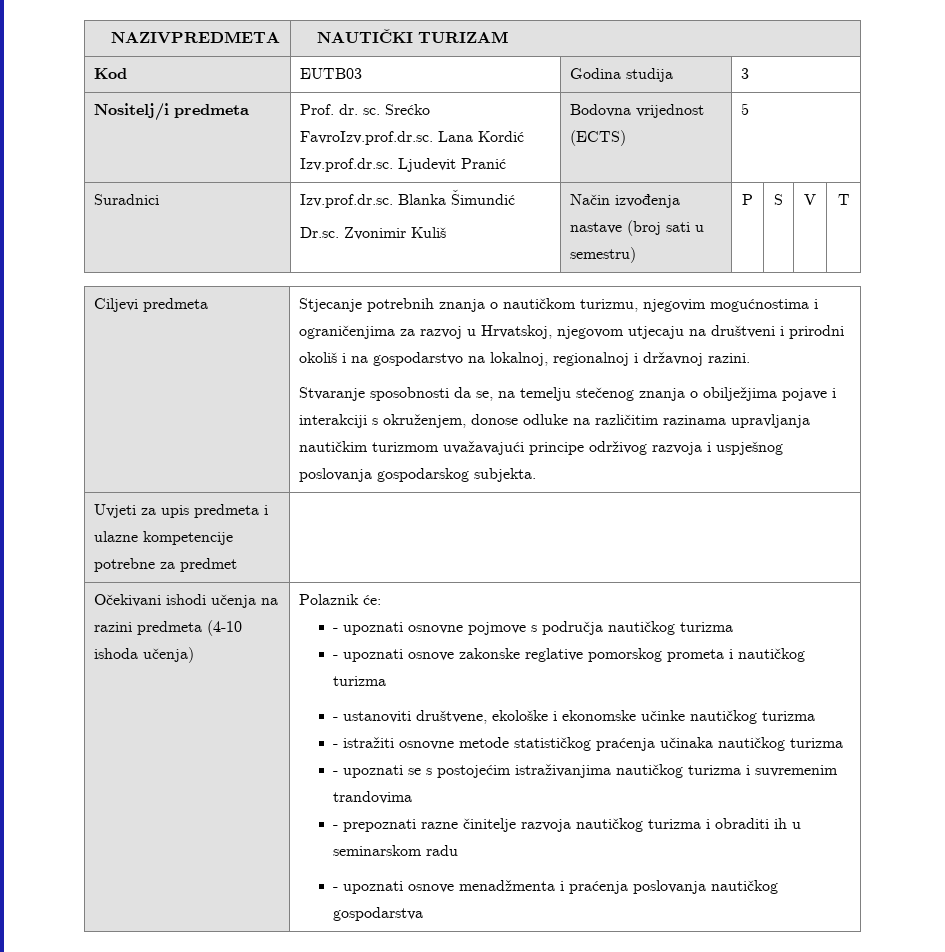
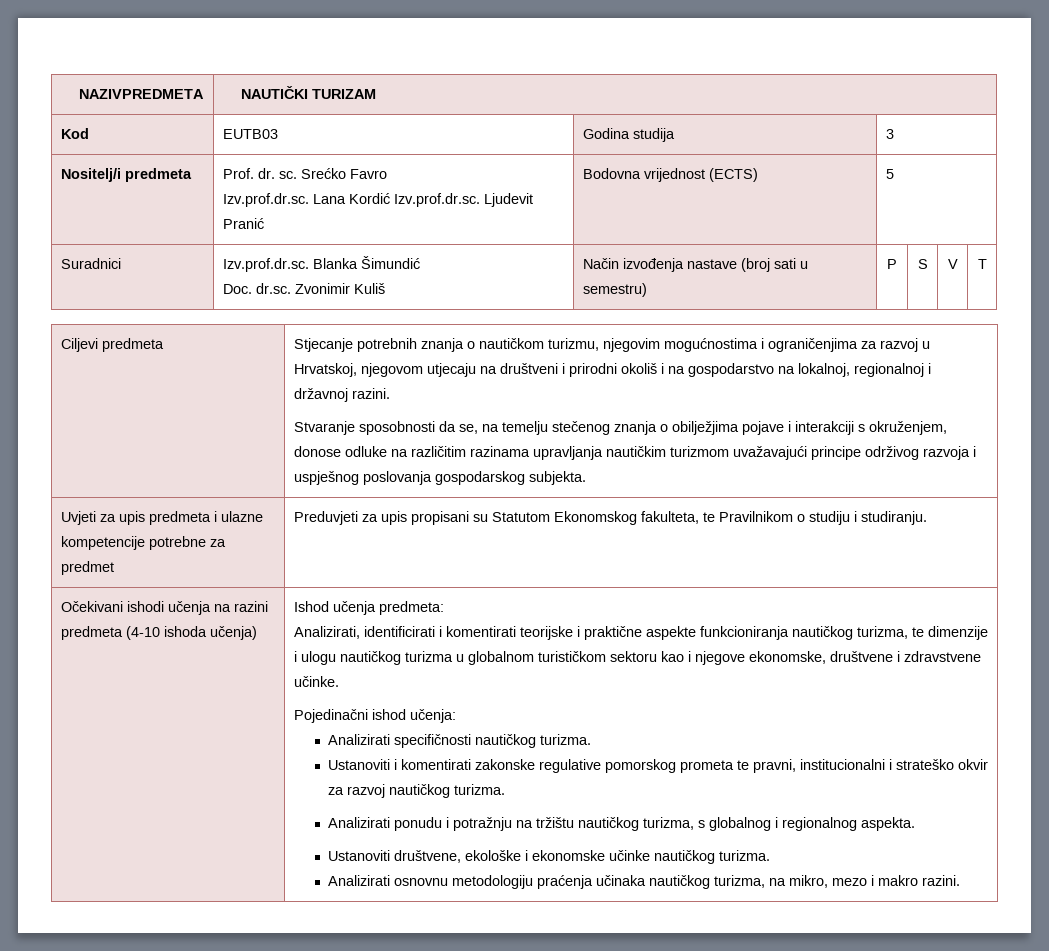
[300,131,434,145] FavroIzv.prof.dr.sc. -> [349,169,387,179] [222,193,309,207] Favro // Izv.prof.dr.sc.
[300,227,340,238] Dr.sc. -> [222,283,291,294] Doc. dr.sc.
(238, 565) none -> [293,511,927,525] Preduvjeti za upis propisani su Statutom Ekonomskog fakulteta, te Pravilnikom o studiju i studiranju.
[299,594,382,605] [333,621,734,635] [333,648,806,662] [333,676,387,686] [333,711,412,723] Polaznik će: // - upoznati osnovne pojmove s područja nautičkog turizma // - upoznati osnove zakonske reglative pomorskog prometa i nautičkog turizma // - ustanoviti -> [293,601,444,615] [293,626,988,640] [293,651,981,665] [293,676,339,687] [293,709,456,723] [328,734,592,748] [328,759,989,773] [328,784,506,798] [328,817,916,831] [328,850,391,861] Ishod učenja predmeta: // Analizirati, identificirati i komentirati teorijske i praktične aspekte funkcioniranja nautičkog turizma, te dimenzije i ulogu nautičkog turizma u globalnom turističkom sektoru kao i njegove ekonomske, društvene i zdravstvene učinke. // Pojedinačni ishod učenja: // Analizirati specifičnosti nautičkog turizma. // Ustanoviti i komentirati zakonske regulative pomorskog prometa te pravni, institucionalni i strateško okvir za razvoj nautičkog turizma. // Analizirati ponudu i potražnju na tržištu nautičkog turizma, s globalnog i regionalnog aspekta. // Ustanoviti
[762,711,816,721] [333,737,844,751] [333,764,839,778] [333,791,413,804] [333,818,802,832] [333,845,459,856] [333,880,779,894] [333,907,424,921] turizma // - istražiti osnovne metode statističkog praćenja učinaka nautičkog turizma // - upoznati se s postojećim istraživanjima nautičkog turizma i suvremenim trandovima // - prepoznati razne činitelje razvoja nautičkog turizma i obraditi ih u seminarskom radu // - upoznati osnove menadžmenta i praćenja poslovanja nautičkog gospodarstva -> [719,850,771,861] [328,875,961,889] turizma. // Analizirati osnovnu metodologiju praćenja učinaka nautičkog turizma, na mikro, mezo i makro razini.

